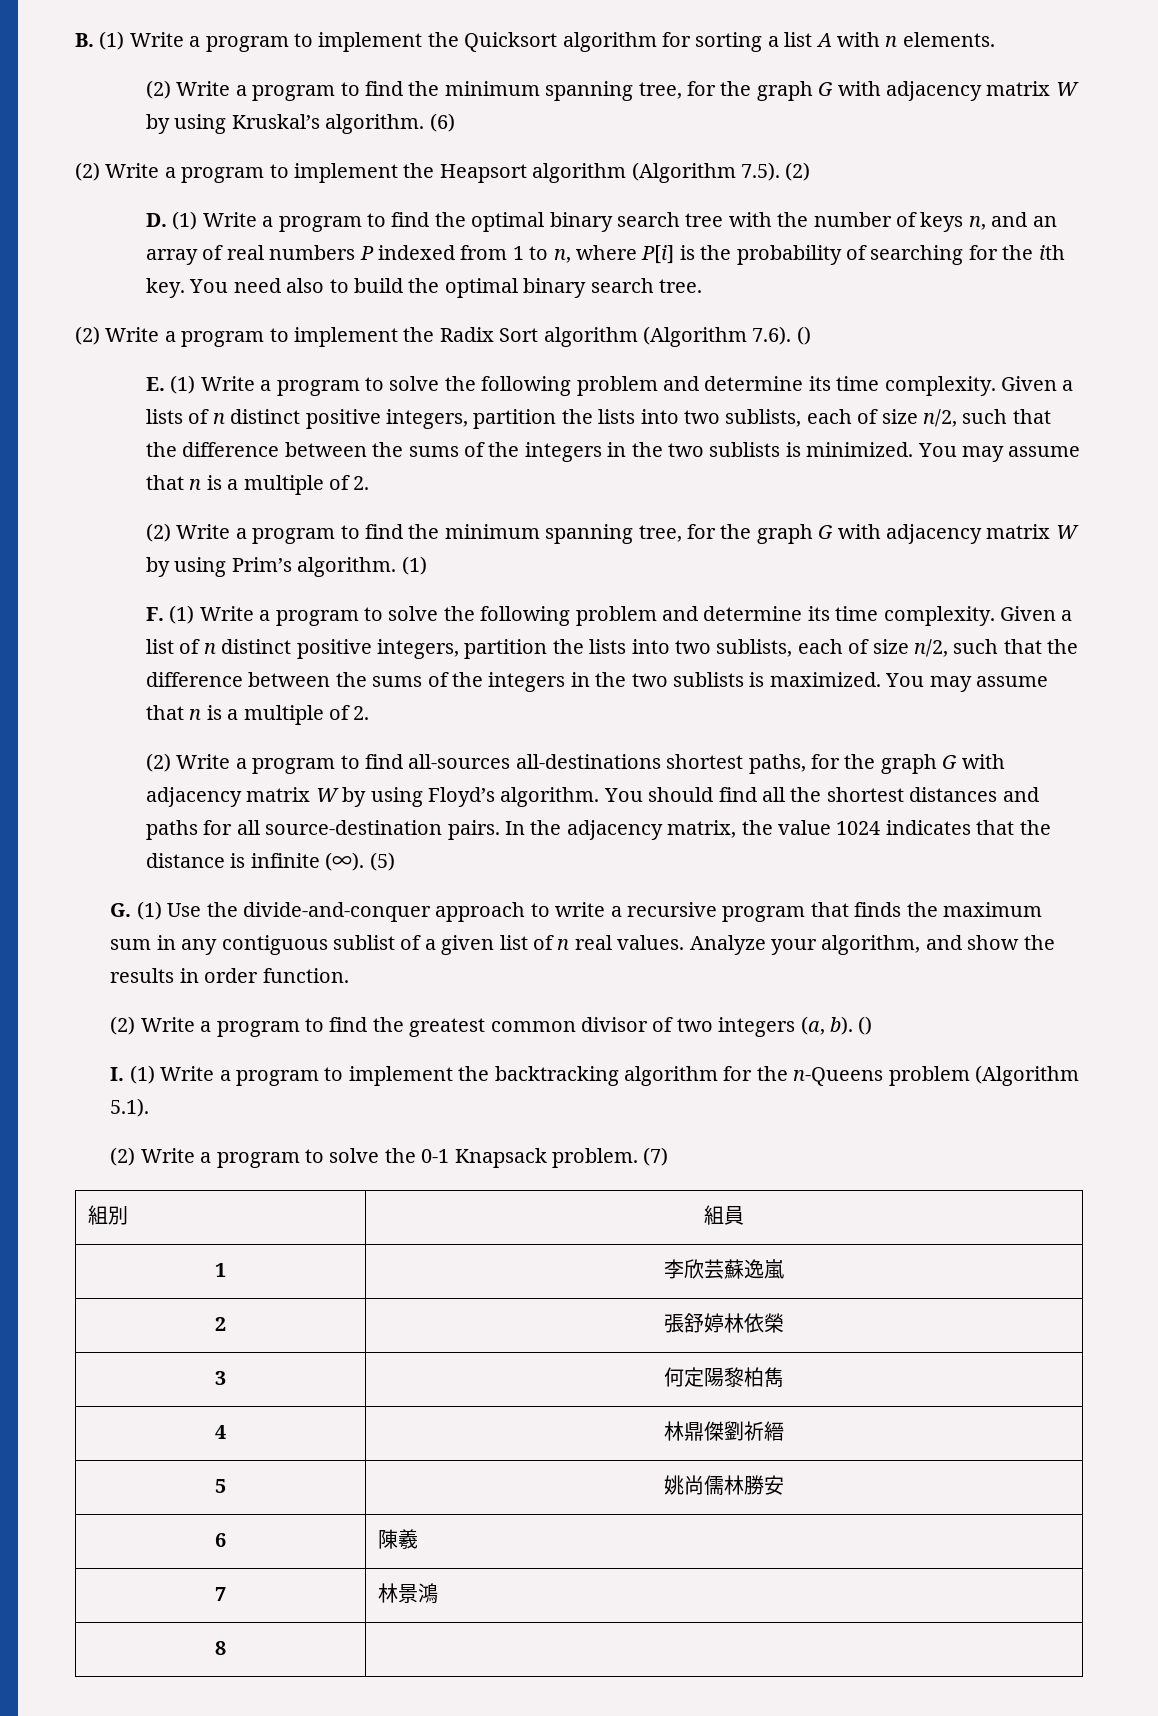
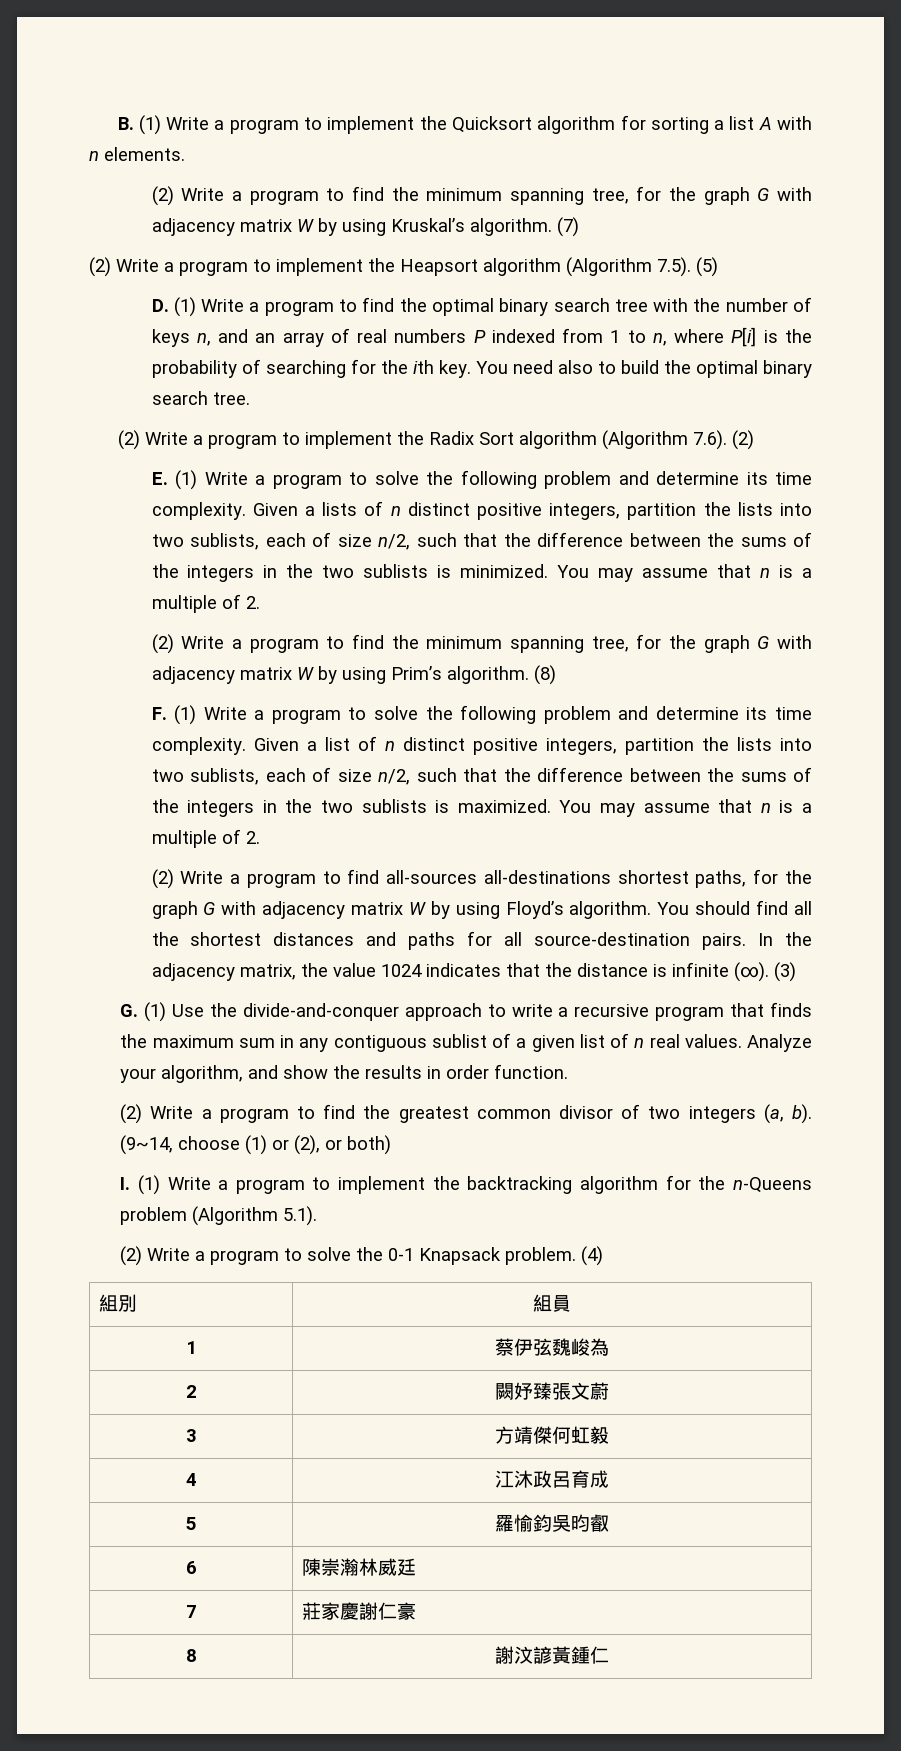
[429,113,455,132] (6) -> [556,217,579,237] (7)
[785,162,811,181] (2) -> [696,257,718,277] (5)
[796,326,811,345] () -> [731,430,754,450] (2)
[401,556,427,575] (1) -> [533,665,556,685] (8)
[369,852,395,871] (5) -> [773,962,796,982] (3)
[858,1016,873,1035] () -> [120,1135,392,1155] (9~14, choose (1) or (2), or both)
[643,1147,669,1166] (7) -> [581,1246,604,1266] (4)
[664,1259,784,1279] [215,1317,226,1331] [664,1313,784,1333] [215,1371,226,1385] [664,1367,784,1387] [215,1425,226,1439] [664,1421,784,1441] [215,1479,226,1493] [664,1475,784,1495] 李欣芸蘇逸嵐 // 2 | 張舒婷林依榮 // 3 | 何定陽黎柏雋 // 4 | 林鼎傑劉祈縉 // 5 | 姚尚儒林勝安 -> [495,1338,609,1356] [185,1385,197,1398] [495,1382,609,1400] [185,1429,197,1442] [495,1426,609,1444] [185,1473,197,1486] [495,1470,609,1488] [185,1517,197,1530] [495,1514,609,1532] 蔡伊弦魏峻為 // 2 | 闕妤臻張文蔚 // 3 | 方靖傑何虹毅 // 4 | 江沐政呂育成 // 5 | 羅愉鈞吳昀叡
[397,1529,418,1549] 羲 -> [321,1558,417,1576] 崇瀚林威廷
[377,1583,438,1604] [215,1641,226,1655] 林景鴻 // 8 | -> [302,1602,417,1620] [185,1649,197,1662] [495,1646,609,1664] 莊家慶謝仁豪 // 8 | 謝汶諺黃鍾仁

